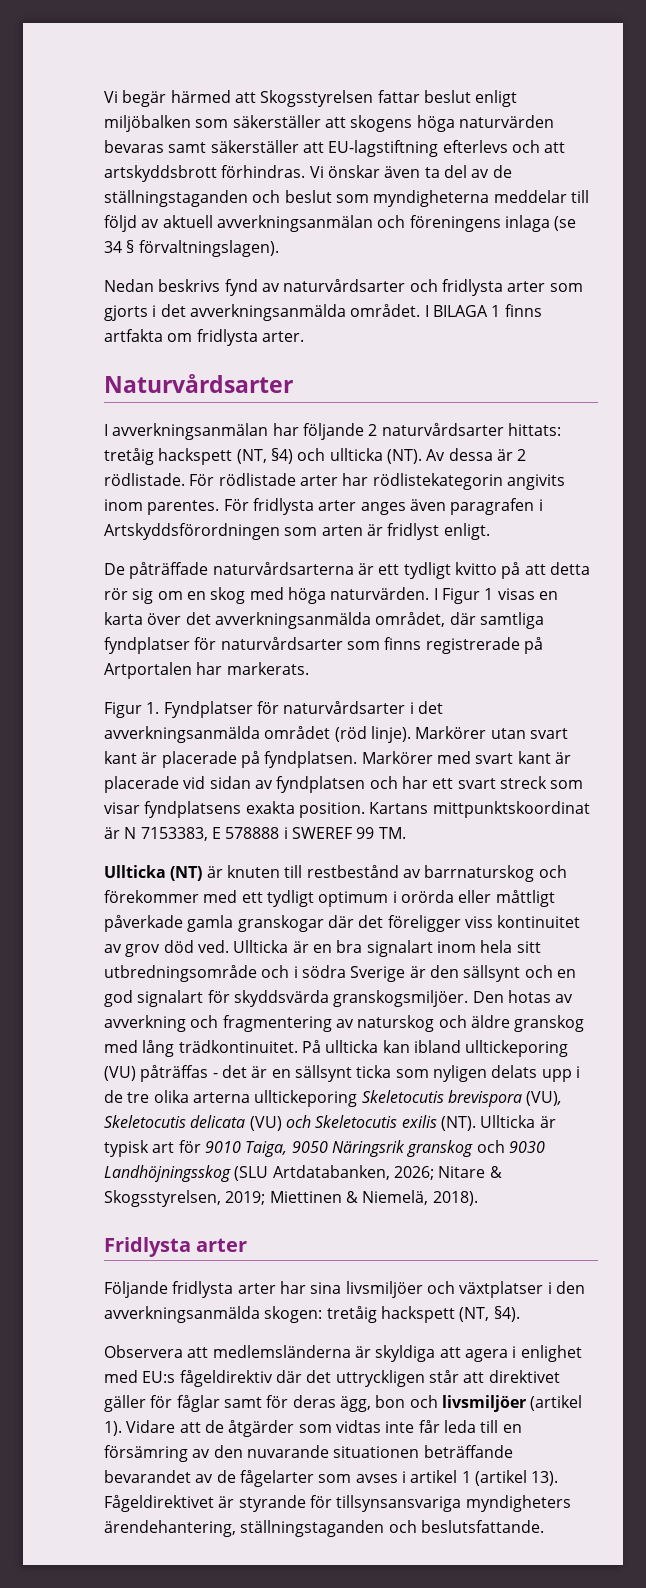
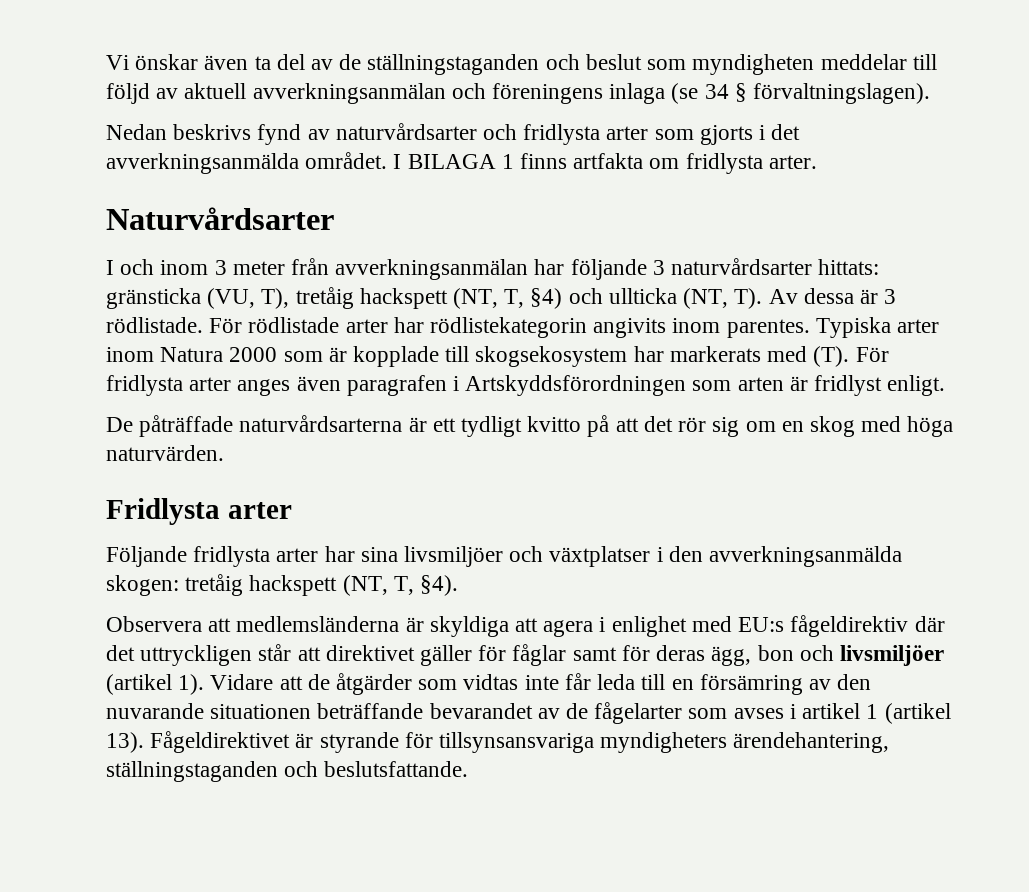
[104,90,518,107] [104,115,554,132] [104,140,566,157] [104,165,324,182] Vi begär härmed att Skogsstyrelsen fattar beslut enligt miljöbalken som säkerställer att skogens höga naturvärden bevaras samt säkerställer att EU-lagstiftning efterlevs och att artskyddsbrott förhindras. Vi -> [106,55,129,70] Vi
[373,190,490,207] myndigheterna -> [692,54,815,75] myndigheten
(108, 430) none -> [120,258,330,275] och inom 3 meter från
[368,424,378,436] 2 -> [652,260,665,275] 3
[104,448,267,465] tretåig hackspett (NT, -> [106,287,525,309] gränsticka (VU, T), tretåig hackspett (NT, T,
[386,449,422,464] (NT). -> [683,288,763,309] (NT, T).
[517,449,527,461] 2 -> [884,289,897,304] 3
(220, 507) none -> [815,317,940,338] [106,346,850,367] Typiska arter inom Natura 2000 som är kopplade till skogsekosystem har markerats med (T).
[549,562,590,575] detta -> [643,416,673,432] det
[433,588,558,604] [104,612,544,629] [104,637,543,654] [104,662,309,679] [104,701,443,718] [104,726,568,743] [104,751,571,768] [104,776,584,793] [104,801,590,818] [104,827,406,841] [104,865,567,882] [104,890,555,907] [104,915,581,932] [104,940,541,957] [104,965,576,982] [104,990,574,1007] [104,1015,585,1032] [104,1040,569,1057] [104,1065,580,1082] [104,1090,563,1107] [104,1115,556,1131] [104,1140,545,1157] [104,1165,502,1182] [104,1190,478,1207] I Figur 1 visas en karta över det avverkningsanmälda området, där samtliga fyndplatser för naturvårdsarter som finns registrerade på Artportalen har markerats. // Figur 1. Fyndplatser för naturvårdsarter i det avverkningsanmälda området (röd linje). Markörer utan svart kant är placerade på fyndplatsen. Markörer med svart kant är placerade vid sidan av fyndplatsen och har ett svart streck som visar fyndplatsens exakta position. Kartans mittpunktskoordinat är N 7153383, E 578888 i SWEREF 99 TM. // Ullticka (NT) är knuten till restbestånd av barrnaturskog och förekommer med ett tydligt optimum i orörda eller måttligt påverkade gamla granskogar där det föreligger viss kontinuitet av grov död ved. Ullticka är en bra signalart inom hela sitt utbredningsområde och i södra Sverige är den sällsynt och en god signalart för skyddsvärda granskogsmiljöer. Den hotas av avverkning och fragmentering av naturskog och äldre granskog med lång trädkontinuitet. På ullticka kan ibland ulltickeporing (VU) påträffas - det är en sällsynt ticka som nyligen delats upp i de tre olika arterna ulltickeporing Skeletocutis brevispora (VU), Skeletocutis delicata (VU) och Skeletocutis exilis (NT). Ullticka är typisk art för 9010 Taiga, 9050 Näringsrik granskog och 9030 Landhöjningsskog (SLU Artdatabanken, 2026; Nitare & Skogsstyrelsen, 2019; Miettinen & Niemelä, 2018). -> (224, 453) none
(490, 1314) none -> [393,576,414,595] T,

